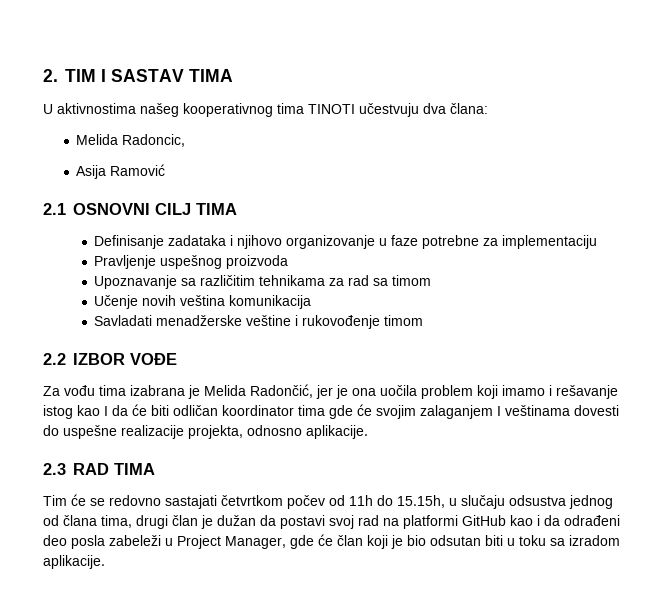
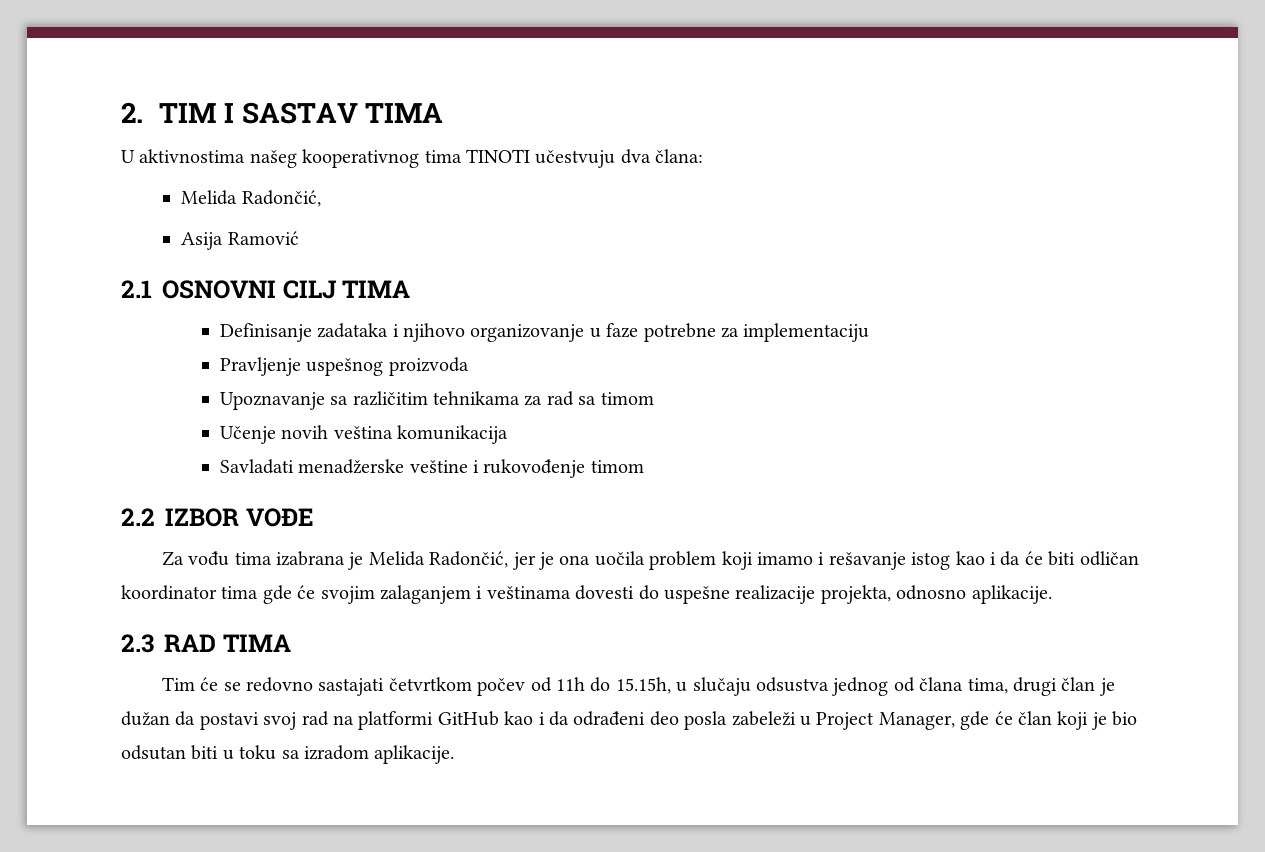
[122,134,186,147] Radoncic, -> [241,190,321,207] Radončić,
[104,406,108,416] I -> [990,552,997,565] i
[497,406,501,416] I -> [476,586,483,599] i

